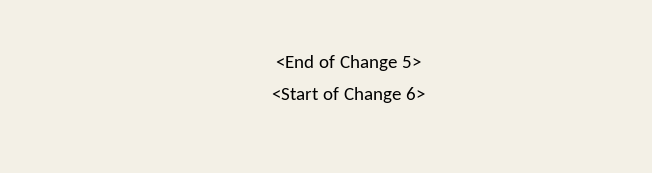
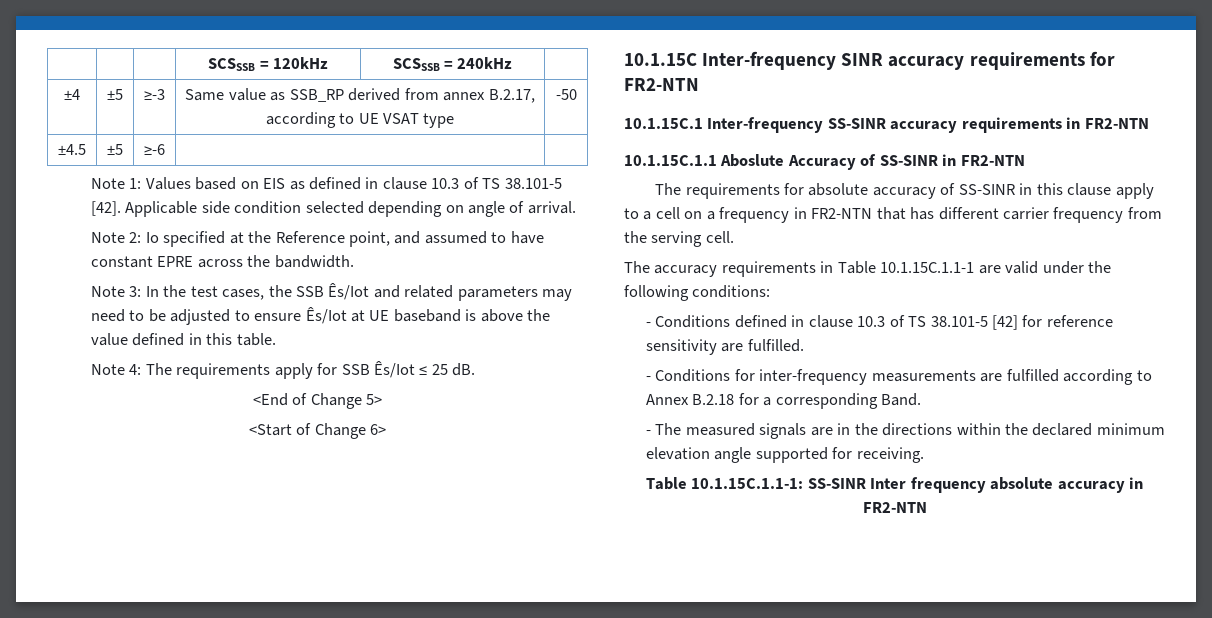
(276, 61) none -> [208,57,328,71] [392,57,513,71] [64,89,80,100] [107,89,123,100] [144,89,165,100] [185,88,535,103] [265,112,455,128] [555,89,577,100] [58,144,86,155] [107,144,123,155] [144,144,165,155] [90,177,562,190] [90,201,576,217] [90,231,544,247] [90,255,354,268] [90,283,573,301] [90,307,551,325] [90,333,276,346] [90,361,476,379] | | | SCSSSB = 120kHz | SCSSSB = 240kHz | // ±4 | ±5 | ≥-3 | Same value as SSB_RP derived from annex B.2.17, according to UE VSAT type | -50 // ±4.5 | ±5 | ≥-6 | | // Note 1: Values based on EIS as defined in clause 10.3 of TS 38.101-5 [42]. Applicable side condition selected depending on angle of arrival. // Note 2: Io specified at the Reference point, and assumed to have constant EPRE across the bandwidth. // Note 3: In the test cases, the SSB Ês/Iot and related parameters may need to be adjusted to ensure Ês/Iot at UE baseband is above the value defined in this table. // Note 4: The requirements apply for SSB Ês/Iot ≤ 25 dB. //
(425, 93) none -> [624,51,1115,70] [624,78,699,91] [624,117,1149,133] [624,154,1025,170] [655,183,1154,199] [624,207,1162,223] [624,231,734,247] [624,261,1112,277] [624,285,771,301] [645,315,1113,330] [645,339,804,355] [645,369,1152,385] [645,393,922,409] [645,423,1165,439] [645,447,924,463] [645,477,1144,493] [862,502,927,513] // 10.1.15C Inter-frequency SINR accuracy requirements for FR2-NTN // 10.1.15C.1 Inter-frequency SS-SINR accuracy requirements in FR2-NTN // 10.1.15C.1.1 Aboslute Accuracy of SS-SINR in FR2-NTN // The requirements for absolute accuracy of SS-SINR in this clause apply to a cell on a frequency in FR2-NTN that has different carrier frequency from the serving cell. // The accuracy requirements in Table 10.1.15C.1.1-1 are valid under the following conditions: // - Conditions defined in clause 10.3 of TS 38.101-5 [42] for reference sensitivity are fulfilled. // - Conditions for inter-frequency measurements are fulfilled according to Annex B.2.18 for a corresponding Band. // - The measured signals are in the directions within the declared minimum elevation angle supported for receiving. // Table 10.1.15C.1.1-1: SS-SINR Inter frequency absolute accuracy in FR2-NTN

